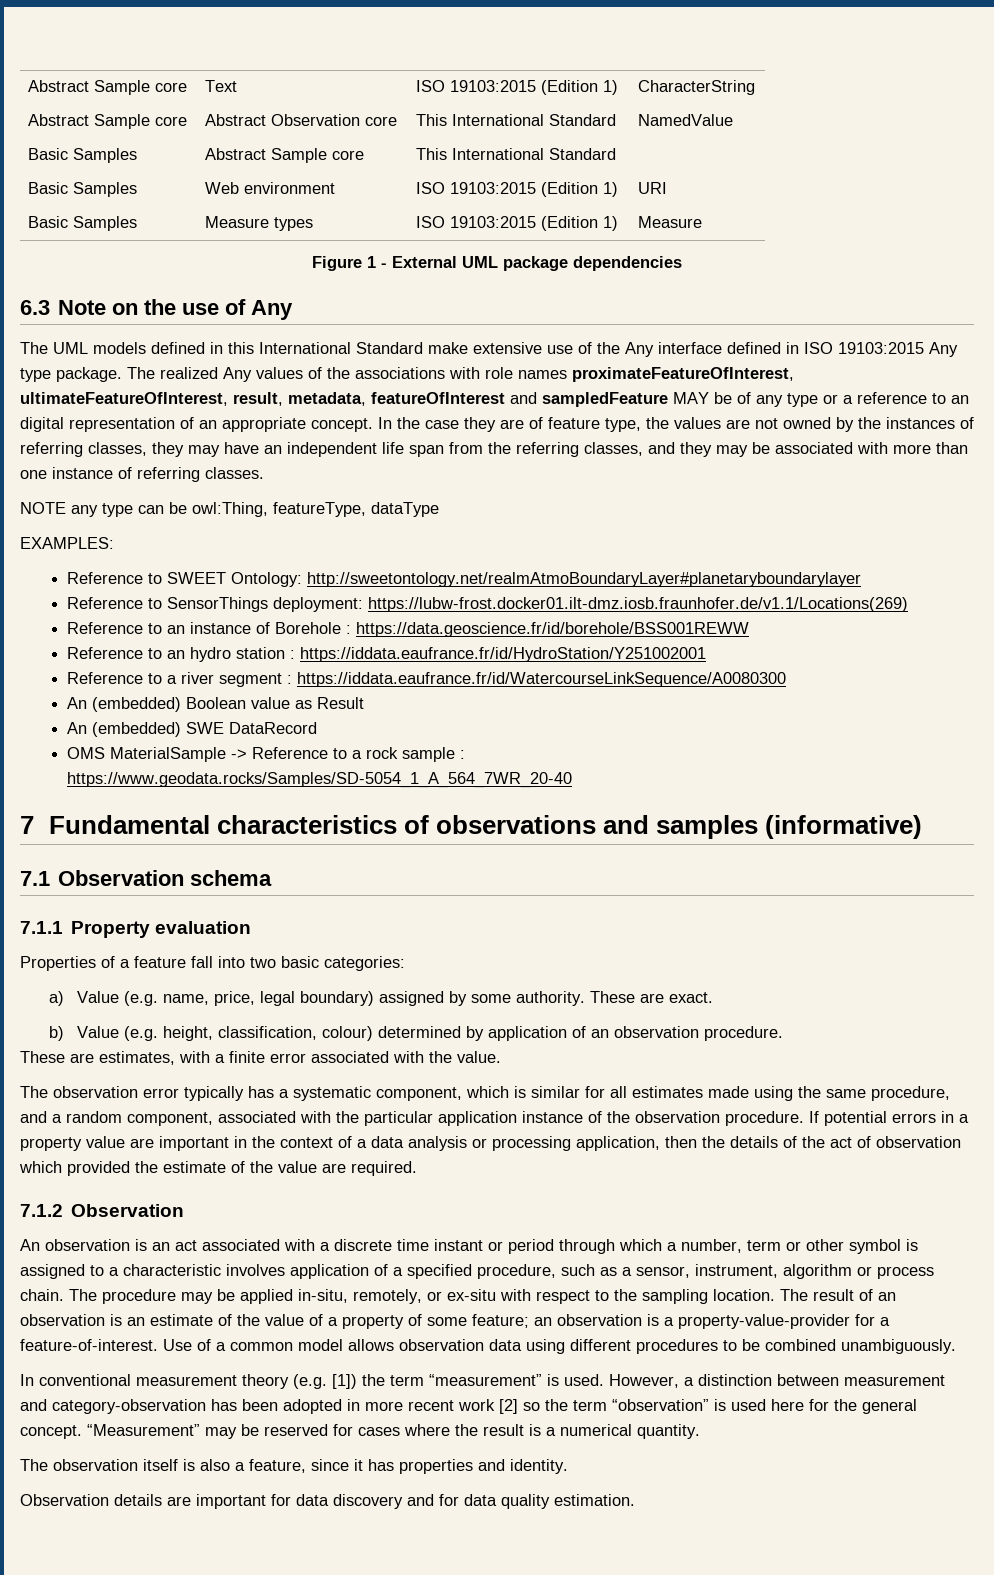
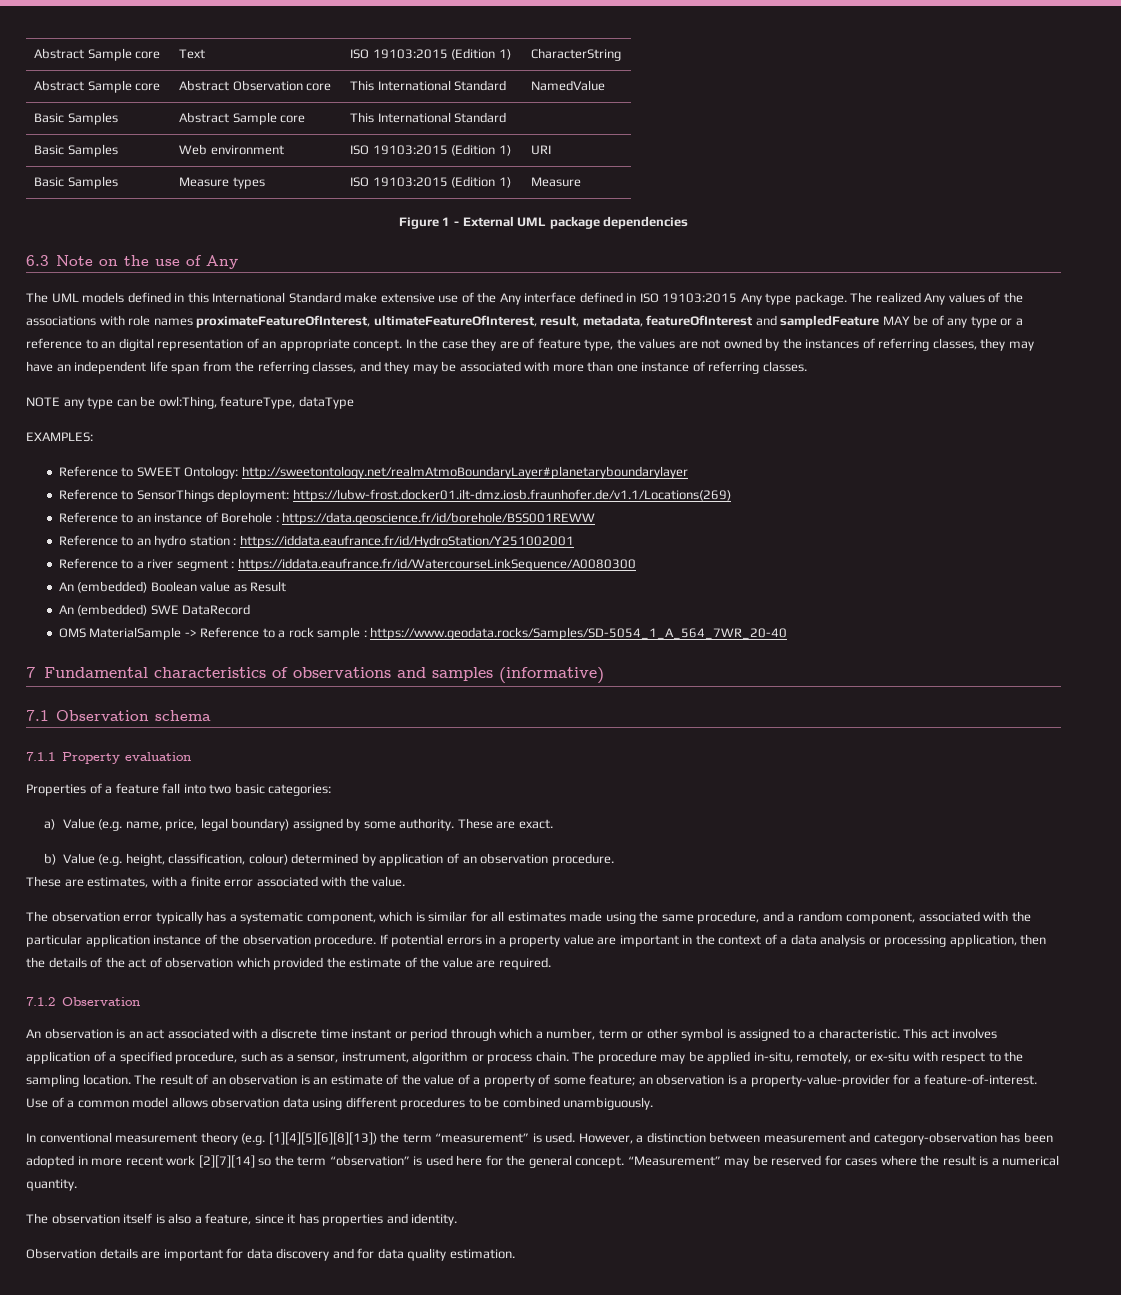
[123,1264,221,1276] characteristic -> [818,1028,949,1039] characteristic. This act
[332,1374,357,1389] [1]) -> [268,1132,377,1145] [1][4][5][6][8][13])
[499,1399,518,1414] [2] -> [198,1155,255,1168] [2][7][14]

